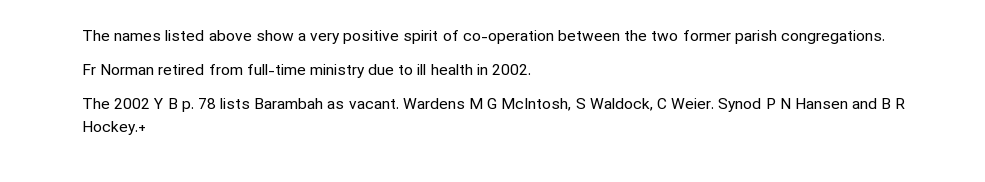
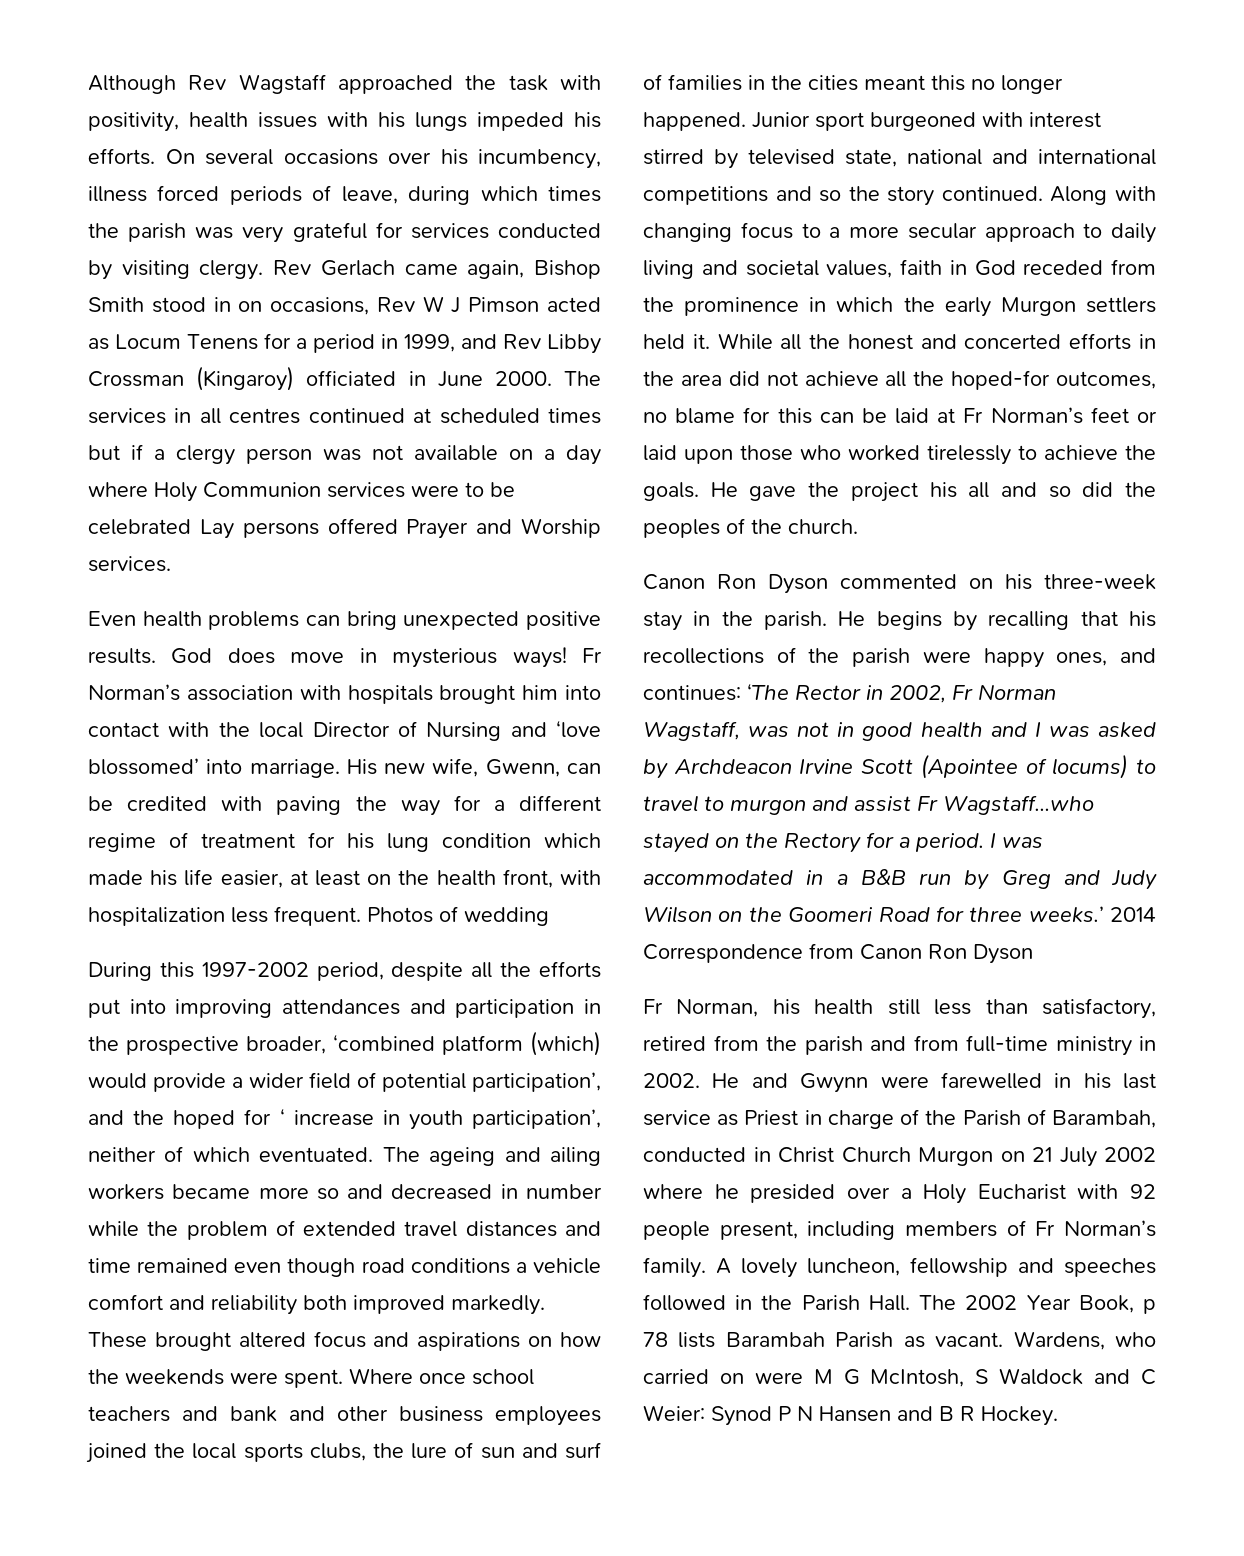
[82,30,885,44] [82,64,532,78] [82,98,194,112] The names listed above show a very positive spirit of co-operation between the two former parish congregations. // Fr Norman retired from full-time ministry due to ill health in 2002. // The 2002 Y B p. -> [88,74,601,94] [88,112,601,132] [88,148,601,169] [88,185,601,205] [88,222,601,243] [88,260,601,280] [88,296,601,315] [88,333,601,354] [88,366,602,391] [88,408,601,424] [88,444,601,465] [88,482,515,502] [88,518,601,539] [88,556,171,572] [88,611,601,630] [88,647,602,668] [88,684,601,704] [88,720,601,741] [88,758,601,778] [88,795,601,816] [88,832,601,852] [88,869,601,888] [88,906,549,926] [88,961,601,981] [88,999,601,1018] [88,1031,601,1056] [88,1072,601,1092] [88,1108,601,1130] [88,1146,601,1166] [88,1184,602,1200] [88,1220,601,1240] [88,1258,602,1277] [88,1294,545,1315] [88,1331,601,1351] [88,1368,534,1388] [88,1406,601,1426] [86,1442,601,1463] [643,74,1063,94] [643,112,1101,131] [643,149,1156,169] [643,186,1156,206] [643,222,1156,243] [643,259,1156,279] [643,297,1156,317] [643,333,1156,350] [643,370,1156,390] [643,407,1157,424] [643,445,1156,465] [643,482,1156,502] [643,518,858,538] [643,574,1156,594] [643,611,1156,631] [643,647,1156,668] [643,683,1056,703] [643,721,1156,741] [643,754,1156,779] [643,795,1094,815] [643,832,1043,853] [643,869,1157,890] [643,906,1156,923] [643,943,1033,964] [643,998,1156,1019] [643,1035,1156,1056] [643,1072,1156,1093] [643,1109,1156,1129] [643,1147,1156,1167] [643,1184,1156,1204] [643,1220,1156,1240] [643,1257,1156,1278] [643,1294,1156,1314] Although Rev Wagstaff approached the task with positivity, health issues with his lungs impeded his efforts. On several occasions over his incumbency, illness forced periods of leave, during which times the parish was very grateful for services conducted by visiting clergy. Rev Gerlach came again, Bishop Smith stood in on occasions, Rev W J Pimson acted as Locum Tenens for a period in 1999, and Rev Libby Crossman (Kingaroy) officiated in June 2000. The services in all centres continued at scheduled times but if a clergy person was not available on a day where Holy Communion services were to be celebrated Lay persons offered Prayer and Worship services. // Even health problems can bring unexpected positive results. God does move in mysterious ways! Fr Norman’s association with hospitals brought him into contact with the local Director of Nursing and ‘love blossomed’ into marriage. His new wife, Gwenn, can be credited with paving the way for a different regime of treatment for his lung condition which made his life easier, at least on the health front, with hospitalization less frequent. Photos of wedding // During this 1997-2002 period, despite all the efforts put into improving attendances and participation in the prospective broader, ‘combined platform (which) would provide a wider field of potential participation’, and the hoped for ‘ increase in youth participation’, neither of which eventuated. The ageing and ailing workers became more so and decreased in number while the problem of extended travel distances and time remained even though road conditions a vehicle comfort and reliability both improved markedly. These brought altered focus and aspirations on how the weekends were spent. Where once school teachers and bank and other business employees joined the local sports clubs, the lure of sun and surf of families in the cities meant this no longer happened. Junior sport burgeoned with interest stirred by televised state, national and international competitions and so the story continued. Along with changing focus to a more secular approach to daily living and societal values, faith in God receded from the prominence in which the early Murgon settlers held it. While all the honest and concerted efforts in the area did not achieve all the hoped-for outcomes, no blame for this can be laid at Fr Norman’s feet or laid upon those who worked tirelessly to achieve the goals. He gave the project his all and so did the peoples of the church. // Canon Ron Dyson commented on his three-week stay in the parish. He begins by recalling that his recollections of the parish were happy ones, and continues: ‘The Rector in 2002, Fr Norman Wagstaff, was not in good health and I was asked by Archdeacon Irvine Scott (Apointee of locums) to travel to murgon and assist Fr Wagstaff…who stayed on the Rectory for a period. I was accommodated in a B&B run by Greg and Judy Wilson on the Goomeri Road for three weeks.’ 2014 Correspondence from Canon Ron Dyson // Fr Norman, his health still less than satisfactory, retired from the parish and from full-time ministry in 2002. He and Gwynn were farewelled in his last service as Priest in charge of the Parish of Barambah, conducted in Christ Church Murgon on 21 July 2002 where he presided over a Holy Eucharist with 92 people present, including members of Fr Norman’s family. A lovely luncheon, fellowship and speeches followed in the Parish Hall. The 2002 Year Book, p
(324, 103) none -> [835,1332,894,1348] Parish
[402,98,715,111] Wardens M G McIntosh, S Waldock, C Weier. -> [1013,1331,1156,1350] [643,1368,1156,1387] [643,1405,705,1421] Wardens, who carried on were M G McIntosh, S Waldock and C Weier:
[82,121,146,135] Hockey.+ -> [981,1406,1058,1426] Hockey.

